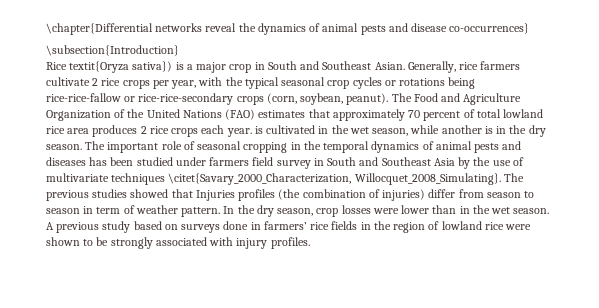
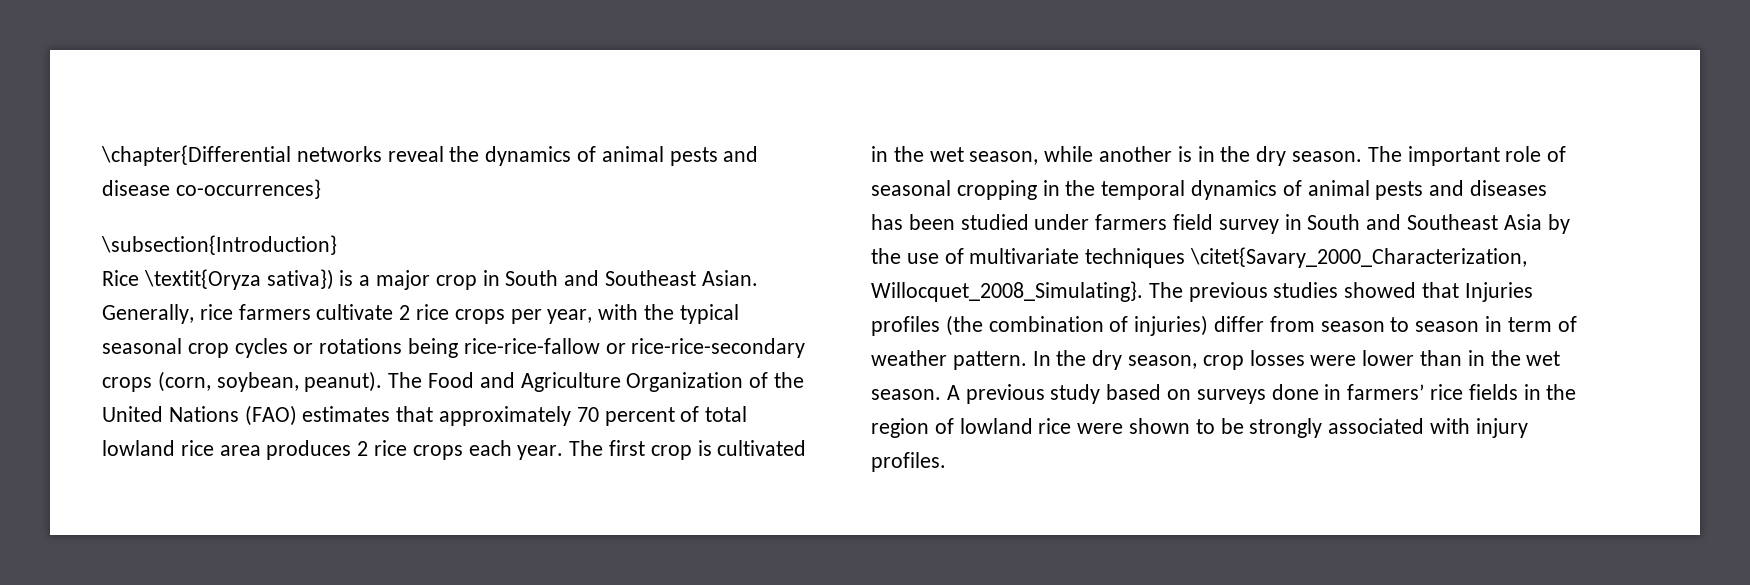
[69,61,130,73] textit{Oryza -> [143,269,261,290] \textit{Oryza
(252, 132) none -> [569,440,692,460] The first crop

